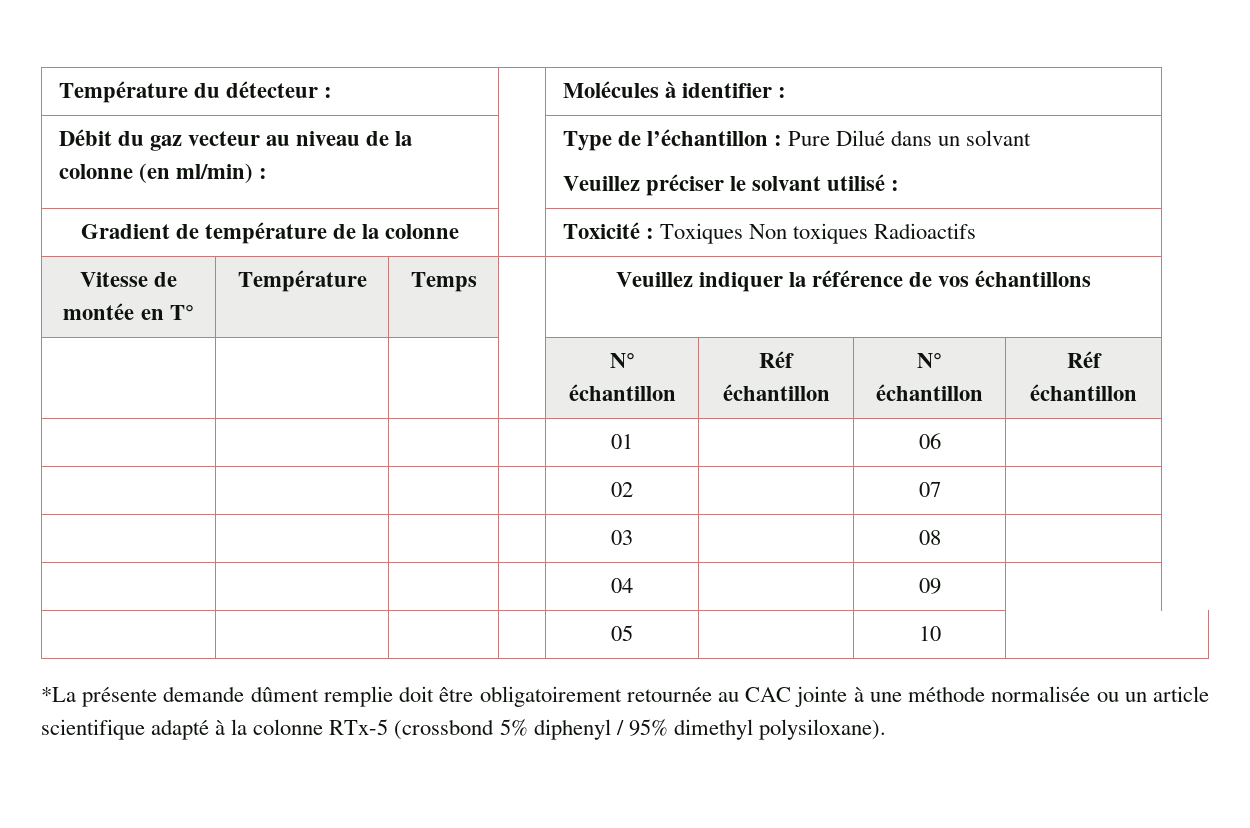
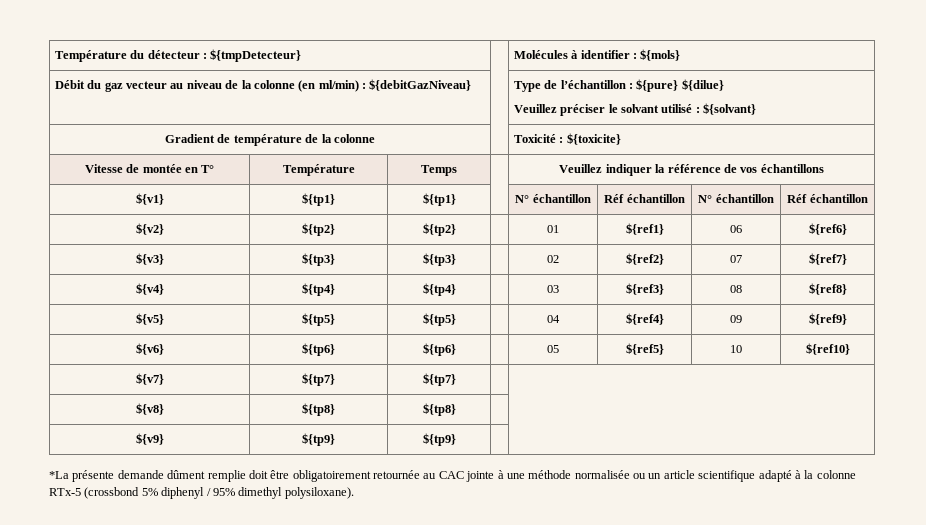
(333, 92) none -> [210,49,302,62] ${tmpDetecteur}
(787, 92) none -> [640,49,681,61] ${mols}
(268, 173) none -> [369,79,472,91] ${debitGazNiveau}
[788,130,1032,146] Pure Dilué dans un solvant -> [636,79,724,92] ${pure} ${dilue}
(900, 185) none -> [703,103,757,115] ${solvant}
[660,223,977,244] Toxiques Non toxiques Radioactifs -> [566,133,621,145] ${toxicite}
(1092, 278) | | -> [135,193,164,205] [302,193,335,206] [422,193,456,206] ${v1} | ${tp1} | ${tp1}
(1137, 392) | | -> [135,223,164,235] [302,223,335,236] [422,223,456,236] ${v2} | ${tp2} | ${tp2}
(633, 441) none -> [625,223,664,235] ${ref1}
(941, 441) // | | -> [808,223,847,235] [135,253,164,265] [302,253,335,266] [422,253,456,266] ${ref6} // ${v3} | ${tp3} | ${tp3}
(633, 489) none -> [625,253,664,265] ${ref2}
(941, 489) // | | -> [808,253,847,265] [135,283,164,295] [302,283,335,296] [422,283,456,296] ${ref7} // ${v4} | ${tp4} | ${tp4}
(633, 537) none -> [625,283,664,295] ${ref3}
(941, 537) // | | -> [808,283,847,295] [135,313,164,325] [302,313,335,326] [422,313,456,326] ${ref8} // ${v5} | ${tp5} | ${tp5}
(633, 585) none -> [625,313,664,325] ${ref4}
(941, 586) // | | -> [808,313,847,325] [135,343,164,355] [302,343,335,356] [422,343,456,356] ${ref9} // ${v6} | ${tp6} | ${tp6}
(633, 633) none -> [625,343,664,355] ${ref5}
(941, 633) none -> [805,343,850,355] [135,373,164,385] [302,373,335,386] [422,373,456,386] [135,403,164,415] [302,403,335,416] [422,403,456,416] [135,433,164,445] [302,433,335,446] [422,433,456,446] | ${ref10} // ${v7} | ${tp7} | ${tp7} | | // ${v8} | ${tp8} | ${tp8} | | // ${v9} | ${tp9} | ${tp9} |

